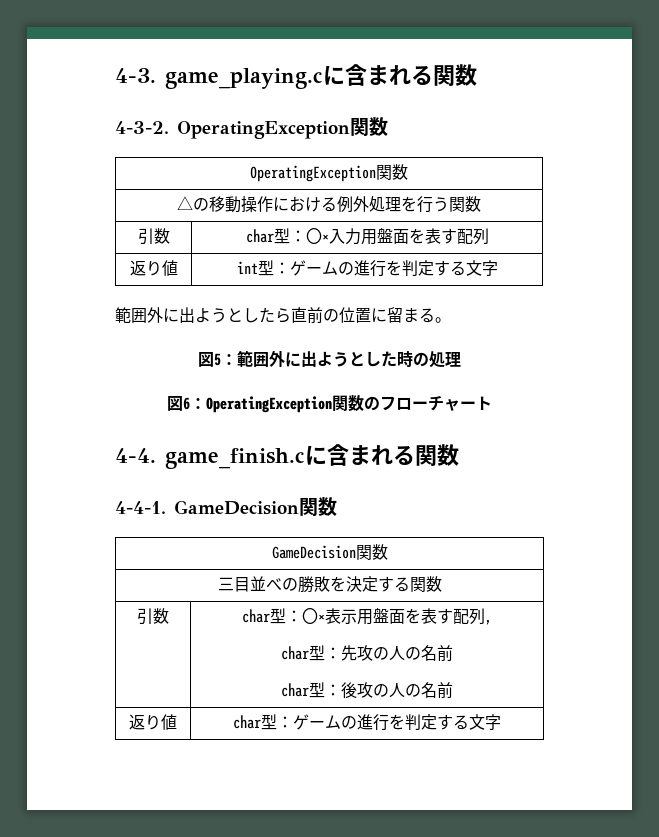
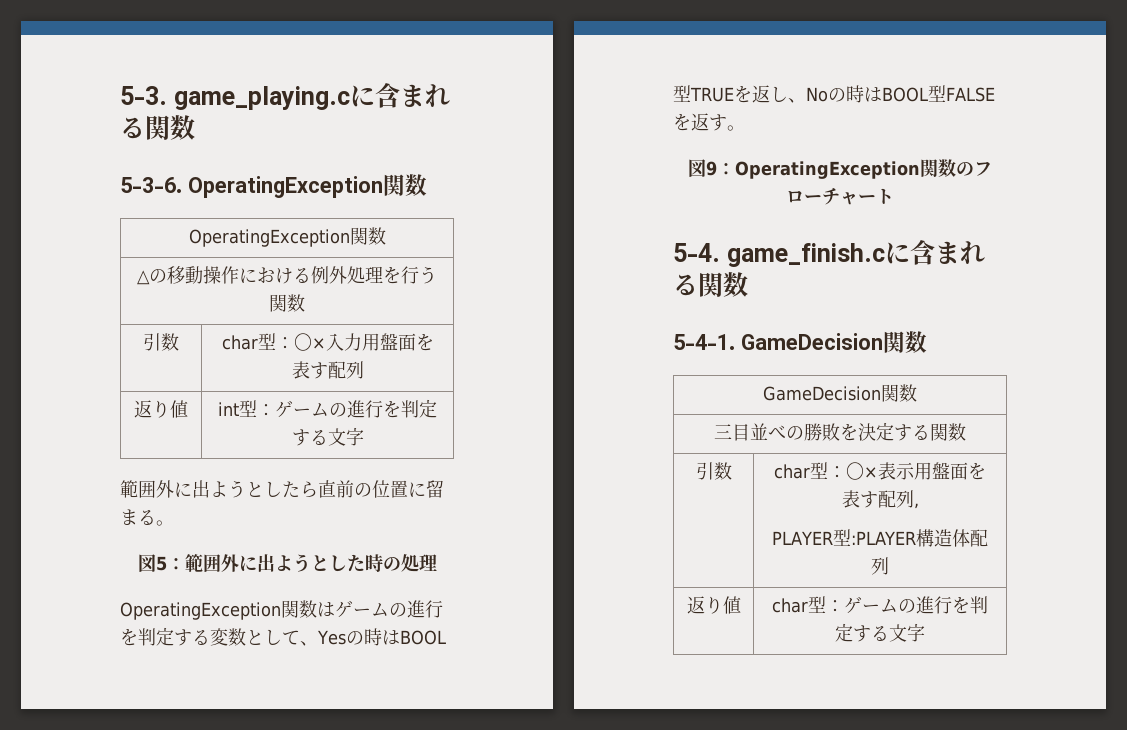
[115,68,156,83] 4-3. -> [120,86,167,105] 5-3.
[115,121,169,134] 4-3-2. -> [120,177,182,193] 5-3-6.
[167,396,190,411] // 図6 -> [120,600,443,620] [120,627,446,646] [673,85,995,103] [673,113,745,131] [688,159,717,177] // OperatingException関数はゲームの進行を判定する変数として、Yesの時はBOOL型TRUEを返し、Noの時はBOOL型FALSEを返す。 // 図9
[115,448,156,463] 4-4. -> [673,243,720,262] 5-4.
[115,501,166,514] 4-4-1. -> [673,334,735,350] 5-4-1.
[281,645,453,662] [281,682,453,699] char型：先攻の人の名前 // char型：後攻の人の名前 -> [771,529,989,547] [871,557,889,575] PLAYER型:PLAYER構造体配列

